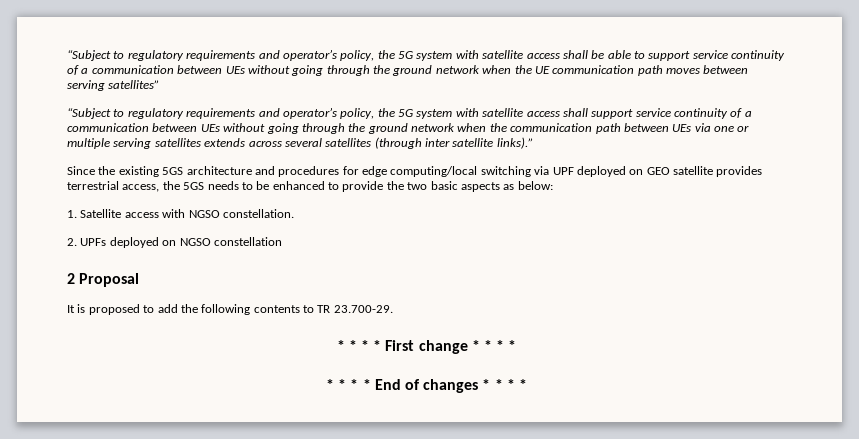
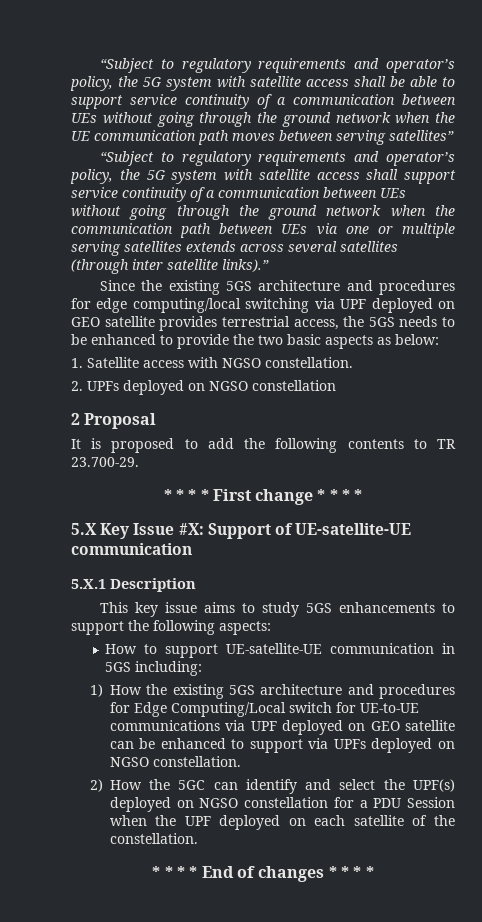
(517, 345) none -> [71,523,412,539] [71,543,192,555] [71,578,196,592] [99,602,455,617] [71,620,271,635] [105,643,455,658] [105,661,203,676] [89,684,455,699] [109,702,419,717] [109,720,456,735] [109,738,455,753] [109,756,241,767] [89,779,455,794] [109,797,455,812] [109,815,455,830] [109,833,198,844] // 5.X Key Issue #X: Support of UE-satellite-UE communication // 5.X.1 Description // This key issue aims to study 5GS enhancements to support the following aspects: // How to support UE-satellite-UE communication in 5GS including: // 1) How the existing 5GS architecture and procedures for Edge Computing/Local switch for UE-to-UE communications via UPF deployed on GEO satellite can be enhanced to support via UPFs deployed on NGSO constellation. // 2) How the 5GC can identify and select the UPF(s) deployed on NGSO constellation for a PDU Session when the UPF deployed on each satellite of the constellation.

